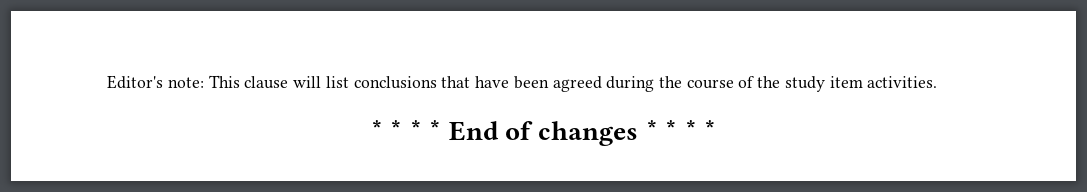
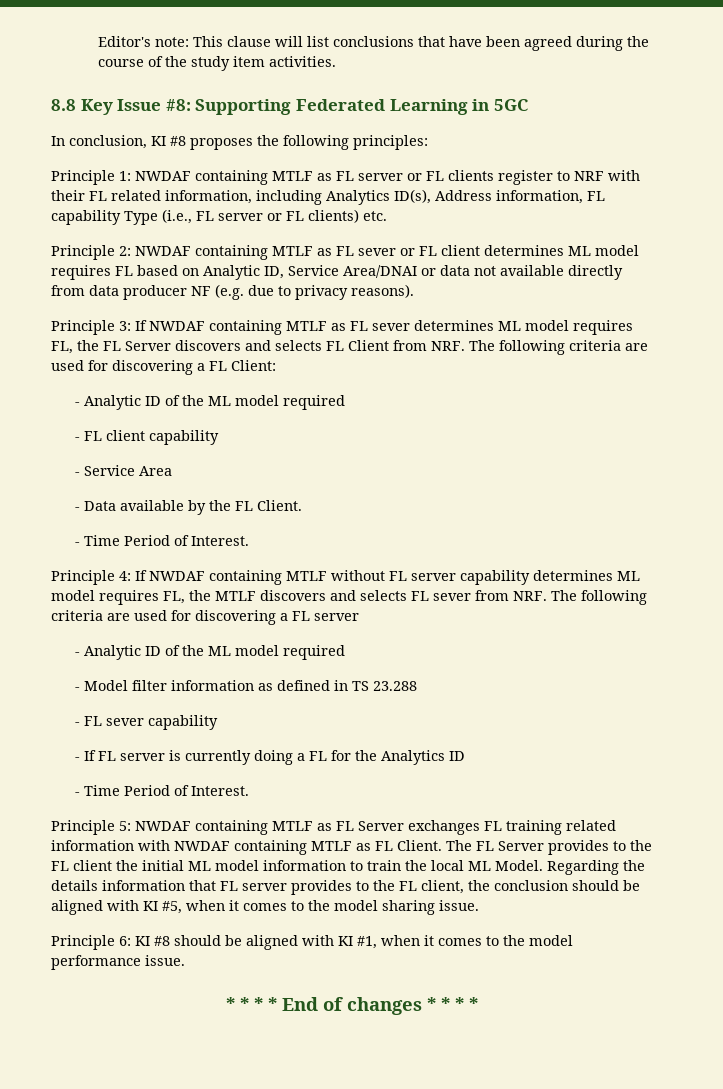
(938, 82) none -> [51,99,528,115] [51,135,428,150] [51,170,640,185] [51,189,605,205] [51,209,387,225] [51,245,639,260] [51,265,623,280] [51,284,414,300] [51,320,633,335] [51,340,648,355] [51,360,276,375] [74,395,345,410] [74,430,219,445] [74,465,172,476] [74,500,302,515] [74,535,249,546] [51,570,640,585] [51,590,647,605] [51,610,359,625] [74,645,345,660] [74,680,417,691] [74,715,218,730] [74,750,465,765] [74,785,249,796] [51,820,616,835] [51,840,652,855] [51,860,645,875] [51,880,640,895] [51,900,479,915] [51,935,573,950] [51,955,185,970] // 8.8 Key Issue #8: Supporting Federated Learning in 5GC // In conclusion, KI #8 proposes the following principles: // Principle 1: NWDAF containing MTLF as FL server or FL clients register to NRF with their FL related information, including Analytics ID(s), Address information, FL capability Type (i.e., FL server or FL clients) etc. // Principle 2: NWDAF containing MTLF as FL sever or FL client determines ML model requires FL based on Analytic ID, Service Area/DNAI or data not available directly from data producer NF (e.g. due to privacy reasons). // Principle 3: If NWDAF containing MTLF as FL sever determines ML model requires FL, the FL Server discovers and selects FL Client from NRF. The following criteria are used for discovering a FL Client: // - Analytic ID of the ML model required // - FL client capability // - Service Area // - Data available by the FL Client. // - Time Period of Interest. // Principle 4: If NWDAF containing MTLF without FL server capability determines ML model requires FL, the MTLF discovers and selects FL sever from NRF. The following criteria are used for discovering a FL server // - Analytic ID of the ML model required // - Model filter information as defined in TS 23.288 // - FL sever capability // - If FL server is currently doing a FL for the Analytics ID // - Time Period of Interest. // Principle 5: NWDAF containing MTLF as FL Server exchanges FL training related information with NWDAF containing MTLF as FL Client. The FL Server provides to the FL client the initial ML model information to train the local ML Model. Regarding the details information that FL server provides to the FL client, the conclusion should be aligned with KI #5, when it comes to the model sharing issue. // Principle 6: KI #8 should be aligned with KI #1, when it comes to the model performance issue.

